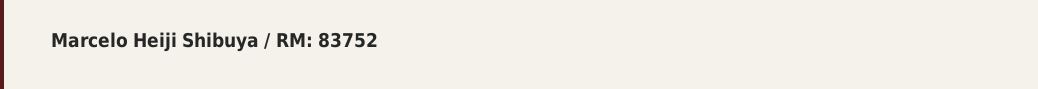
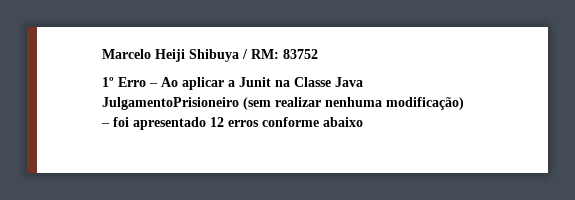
(378, 40) none -> [102,77,363,90] [102,97,464,110] [101,117,363,130] // 1º Erro – Ao aplicar a Junit na Classe Java JulgamentoPrisioneiro (sem realizar nenhuma modificação) – foi apresentado 12 erros conforme abaixo

